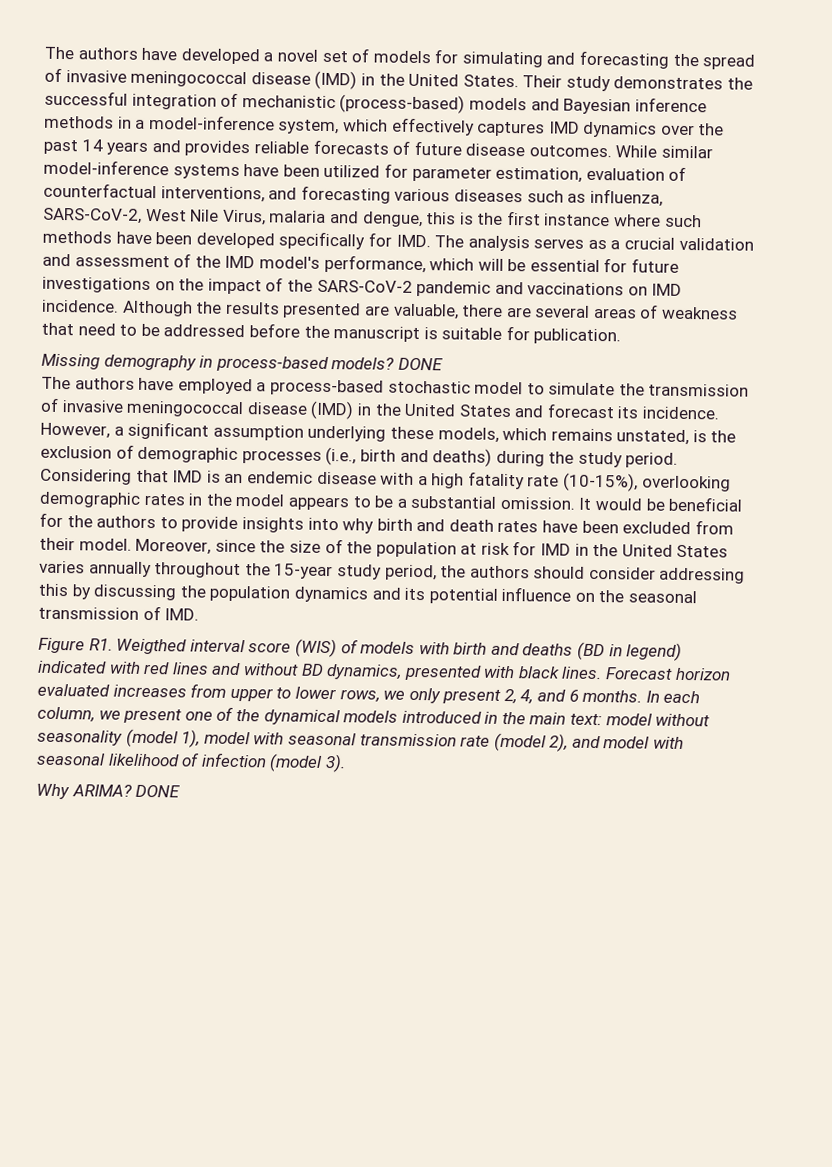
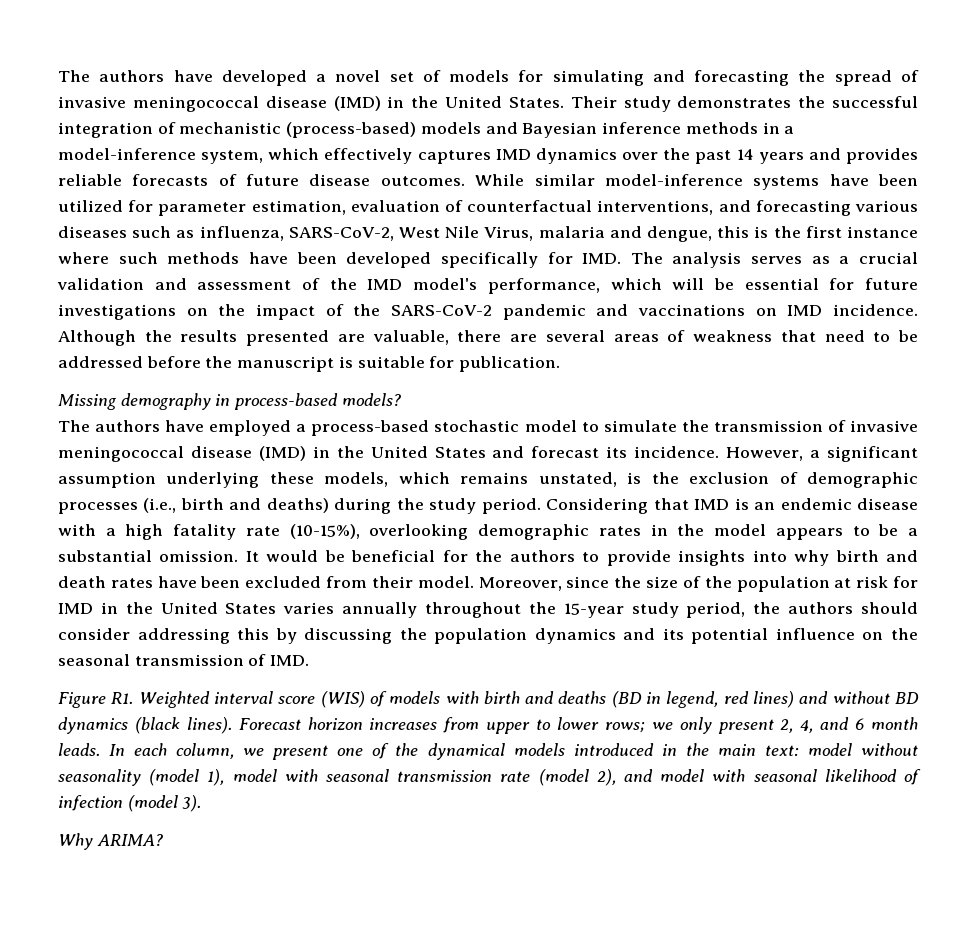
[397,357,443,371] DONE -> (401, 399) none
[116,638,188,655] Weigthed -> [138,691,210,708] Weighted
[626,642,683,661] [37,660,603,681] legend) indicated with red lines and without BD dynamics, presented with black lines. -> [666,691,920,708] [58,717,232,734] legend, red lines) and without BD dynamics (black lines).
[37,683,110,697] evaluated -> (363, 723) none
[339,689,380,703] rows, -> [604,722,645,733] rows;
[582,689,643,703] months. -> [871,717,919,730] [58,743,100,756] month leads.
[135,784,181,798] DONE -> (163, 840) none

